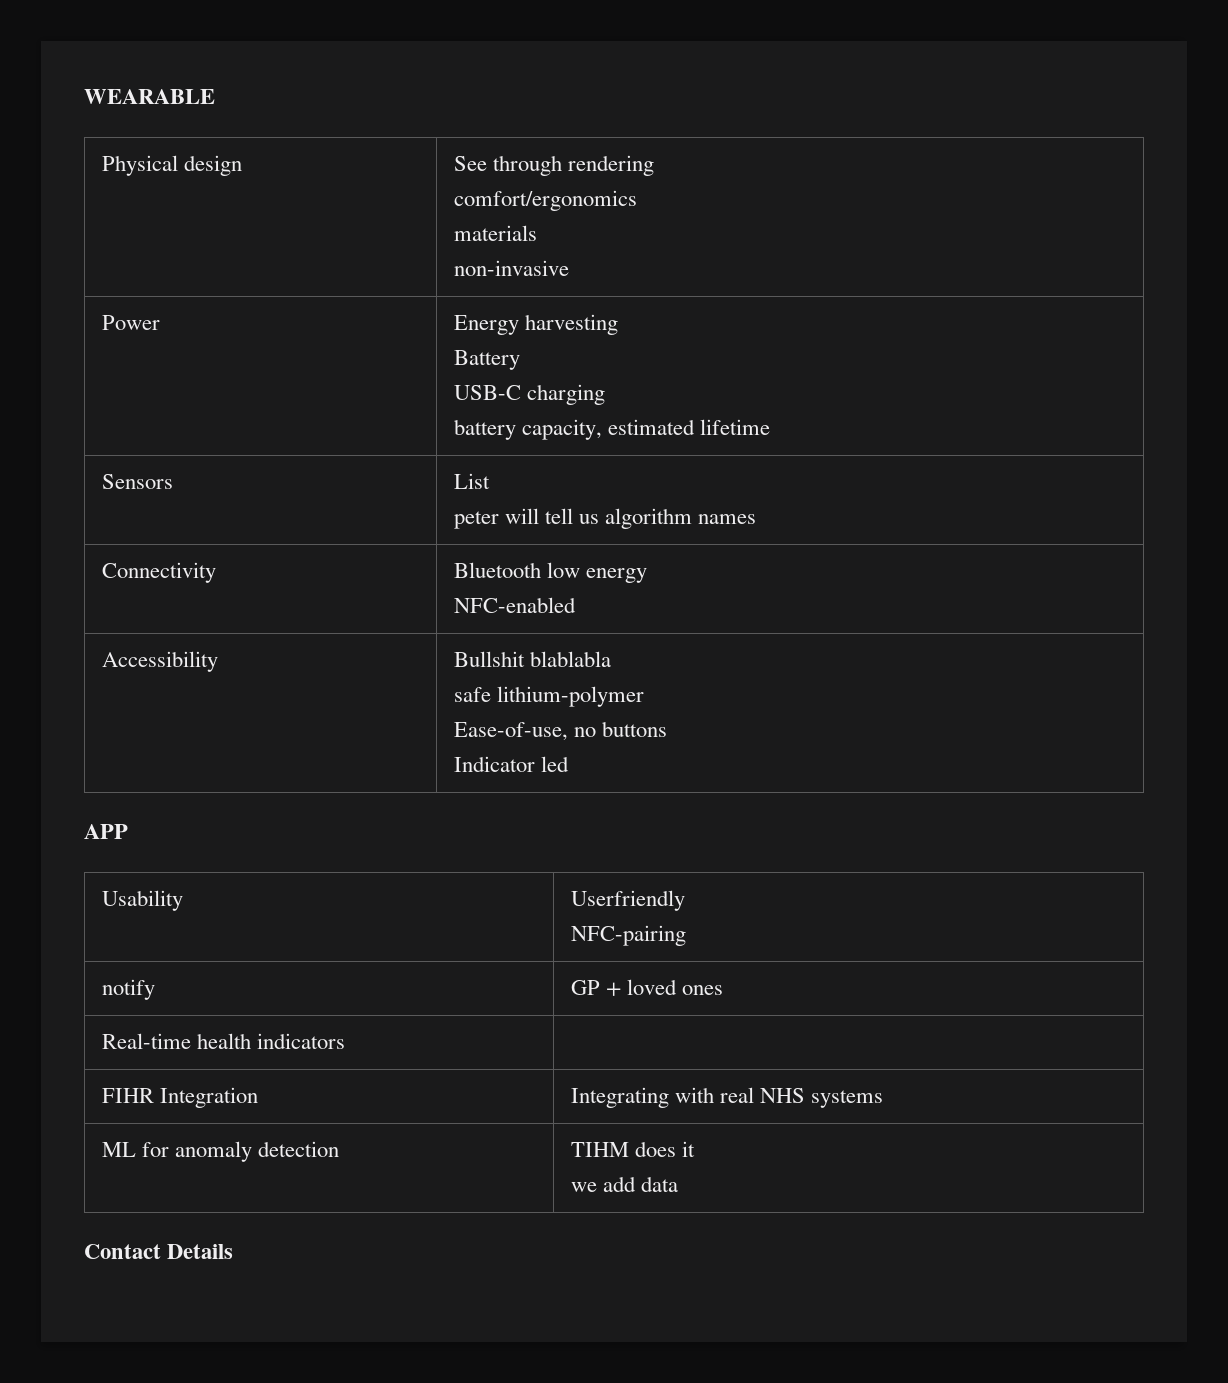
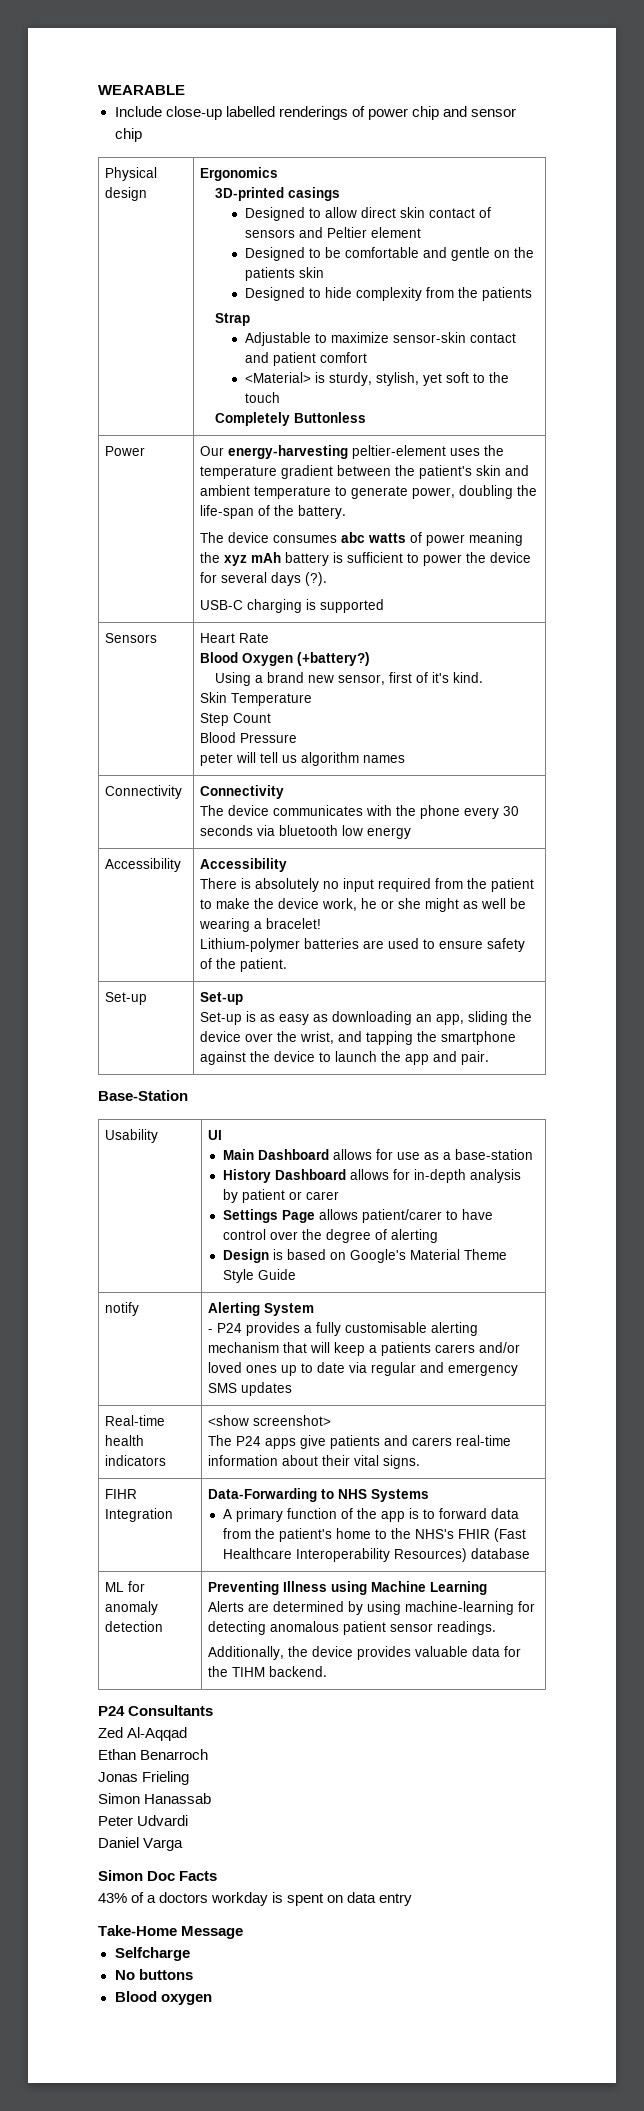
[101,155,242,176] [453,155,654,176] [453,190,637,211] [453,225,537,241] [453,260,569,276] [101,315,160,330] [453,314,618,335] [453,350,520,370] [453,384,605,405] [453,419,770,440] [101,474,173,489] [453,473,490,489] // Physical design | See through rendering // comfort/ergonomics // materials // non-invasive // Power | Energy harvesting // Battery // USB-C charging // battery capacity, estimated lifetime // Sensors | List -> [114,106,516,120] [114,128,142,142] [104,167,157,181] [104,187,147,201] [199,167,278,181] [214,187,340,201] [244,207,491,221] [244,227,421,238] [244,247,534,261] [244,267,324,281] [244,287,532,301] [214,313,250,326] [244,332,516,346] [244,352,367,366] [244,372,509,386] [244,392,280,403] [214,412,366,426] [104,446,145,456] [199,445,504,459] [199,465,529,479] [199,485,537,499] [199,505,346,519] [199,532,523,546] [199,552,531,566] [199,572,327,586] [199,599,384,613] [104,633,157,643] [199,633,269,643] [199,652,370,666] [214,672,483,686] [199,692,312,706] [199,713,271,726] [199,732,297,743] // Include close-up labelled renderings of power chip and sensor chip // Physical design | Ergonomics // 3D-printed casings // Designed to allow direct skin contact of sensors and Peltier element // Designed to be comfortable and gentle on the patients skin // Designed to hide complexity from the patients // Strap // Adjustable to maximize sensor-skin contact and patient comfort // <Material> is sturdy, stylish, yet soft to the touch // Completely Buttonless // Power | Our energy-harvesting peltier-element uses the temperature gradient between the patient's skin and ambient temperature to generate power, doubling the life-span of the battery. // The device consumes abc watts of power meaning the xyz mAh battery is sufficient to power the device for several days (?). // USB-C charging is supported // Sensors | Heart Rate // Blood Oxygen (+battery?) // Using a brand new sensor, first of it's kind. // Skin Temperature // Step Count // Blood Pressure
[453,562,541,578] Bluetooth -> [199,785,284,799] [199,805,519,819] [199,825,338,836] Connectivity // The device communicates with the phone every 30 seconds via bluetooth
[453,597,576,613] // NFC-enabled -> (411, 833) none
[453,651,611,667] [453,686,644,707] [453,721,667,741] [453,756,569,772] [84,824,128,839] [101,890,183,911] [570,890,685,911] [570,925,686,946] [101,979,155,1000] [570,979,723,996] [101,1033,345,1049] [101,1087,258,1108] [570,1087,884,1108] [101,1141,339,1162] [570,1141,695,1157] [570,1176,678,1192] [84,1244,234,1259] Bullshit blablabla // safe lithium-polymer // Ease-of-use, no buttons // Indicator led // APP // Usability | Userfriendly // NFC-pairing // notify | GP + loved ones // Real-time health indicators | // FIHR Integration | Integrating with real NHS systems // ML for anomaly detection | TIHM does it // we add data // Contact Details -> [199,858,287,872] [199,878,534,892] [199,898,526,912] [198,918,321,932] [199,938,525,952] [199,958,287,972] [104,992,147,1005] [199,992,243,1005] [199,1011,532,1025] [199,1031,516,1045] [199,1051,489,1065] [98,1090,188,1101] [104,1129,158,1143] [207,1130,222,1140] [222,1149,533,1160] [222,1169,521,1183] [222,1189,339,1203] [222,1209,493,1223] [222,1229,438,1243] [222,1249,507,1263] [222,1269,296,1283] [104,1302,139,1316] [207,1302,314,1316] [207,1322,478,1336] [207,1342,520,1356] [207,1362,518,1376] [207,1382,292,1396] [104,1415,165,1426] [104,1435,144,1446] [104,1455,166,1466] [207,1415,331,1426] [207,1435,511,1449] [207,1455,420,1469] [104,1489,137,1499] [104,1508,173,1522] [207,1488,429,1502] [222,1508,519,1522] [222,1528,526,1542] [222,1548,530,1562] [104,1581,145,1592] [104,1601,158,1615] [104,1621,163,1632] [207,1581,487,1595] [207,1601,535,1615] [207,1621,496,1635] [207,1646,521,1660] [207,1666,327,1677] [98,1705,214,1716] [98,1727,188,1741] [98,1749,209,1760] [98,1771,190,1785] [98,1793,212,1804] [98,1815,189,1826] [98,1837,184,1851] [98,1870,218,1881] [98,1892,413,1906] [98,1925,244,1939] [114,1947,190,1961] [114,1969,193,1980] [114,1991,212,2005] Accessibility // There is absolutely no input required from the patient to make the device work, he or she might as well be wearing a bracelet! // Lithium-polymer batteries are used to ensure safety of the patient. // Set-up | Set-up // Set-up is as easy as downloading an app, sliding the device over the wrist, and tapping the smartphone against the device to launch the app and pair. // Base-Station // Usability | UI // Main Dashboard allows for use as a base-station // History Dashboard allows for in-depth analysis by patient or carer // Settings Page allows patient/carer to have control over the degree of alerting // Design is based on Google's Material Theme Style Guide // notify | Alerting System // - P24 provides a fully customisable alerting mechanism that will keep a patients carers and/or loved ones up to date via regular and emergency SMS updates // Real-time health indicators | <show screenshot> // The P24 apps give patients and carers real-time information about their vital signs. // FIHR Integration | Data-Forwarding to NHS Systems // A primary function of the app is to forward data from the patient's home to the NHS's FHIR (Fast Healthcare Interoperability Resources) database // ML for anomaly detection | Preventing Illness using Machine Learning // Alerts are determined by using machine-learning for detecting anomalous patient sensor readings. // Additionally, the device provides valuable data for the TIHM backend. // P24 Consultants // Zed Al-Aqqad // Ethan Benarroch // Jonas Frieling // Simon Hanassab // Peter Udvardi // Daniel Varga // Simon Doc Facts // 43% of a doctors workday is spent on data entry // Take-Home Message // Selfcharge // No buttons // Blood oxygen

